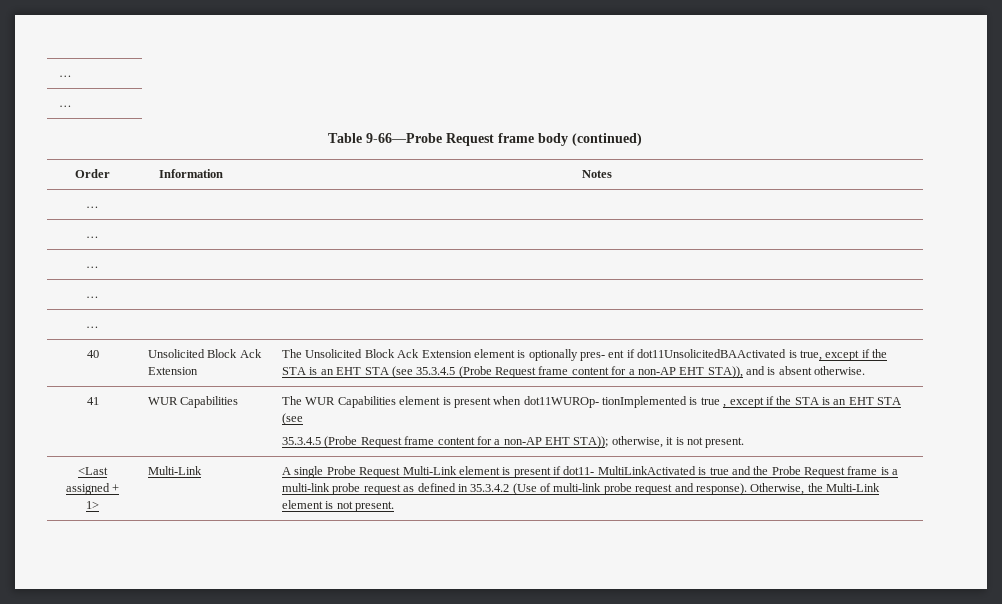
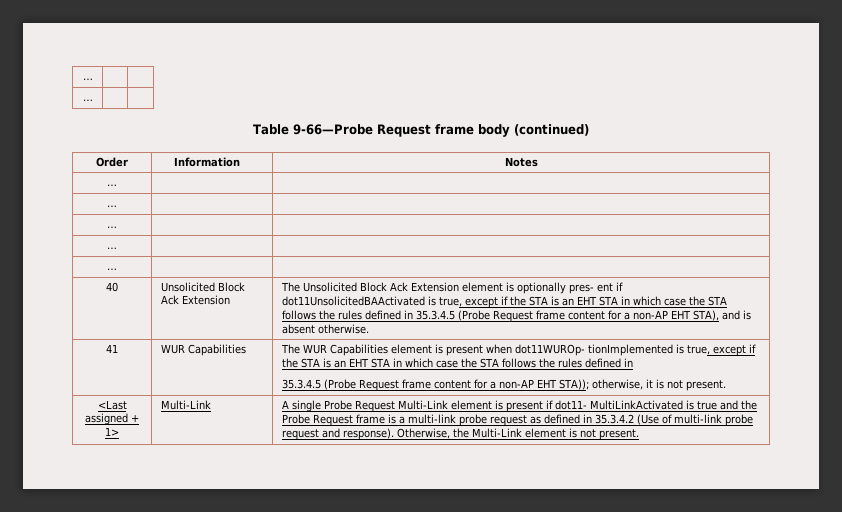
[391,366,743,378] (see 35.3.4.5 (Probe Request frame content for a non-AP EHT STA)), -> [620,296,727,306] [281,310,719,322] in which case the STA follows the rules defined in 35.3.4.5 (Probe Request frame content for a non-AP EHT STA),
[700,396,902,408] [282,413,304,425] true , except if the STA is an EHT STA (see -> [686,344,756,356] [281,358,633,368] true, except if the STA is an EHT STA in which case the STA follows the rules defined in

